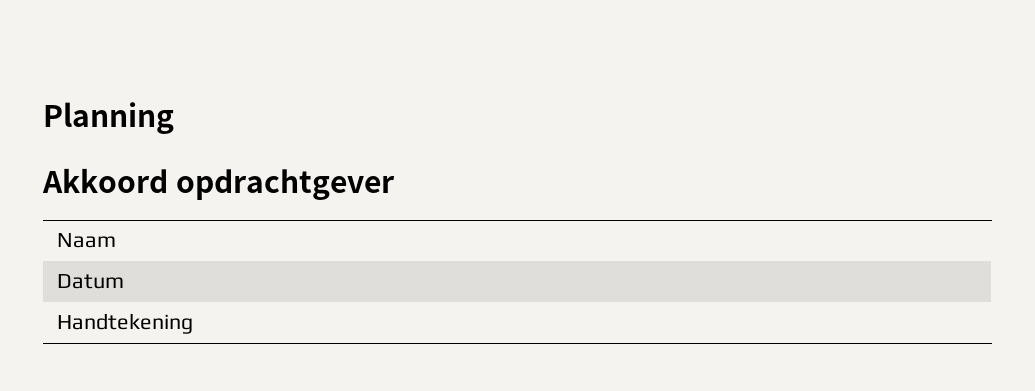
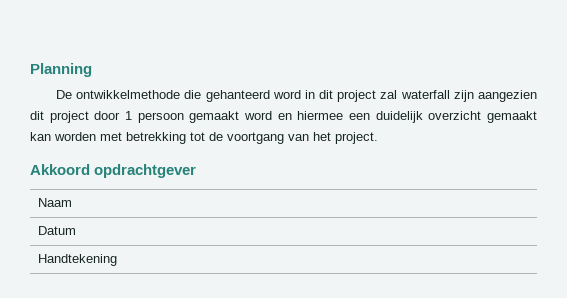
(174, 118) none -> [55,90,537,102] [30,111,537,123] [30,132,378,144] // De ontwikkelmethode die gehanteerd word in dit project zal waterfall zijn aangezien dit project door 1 persoon gemaakt word en hiermee een duidelijk overzicht gemaakt kan worden met betrekking tot de voortgang van het project.

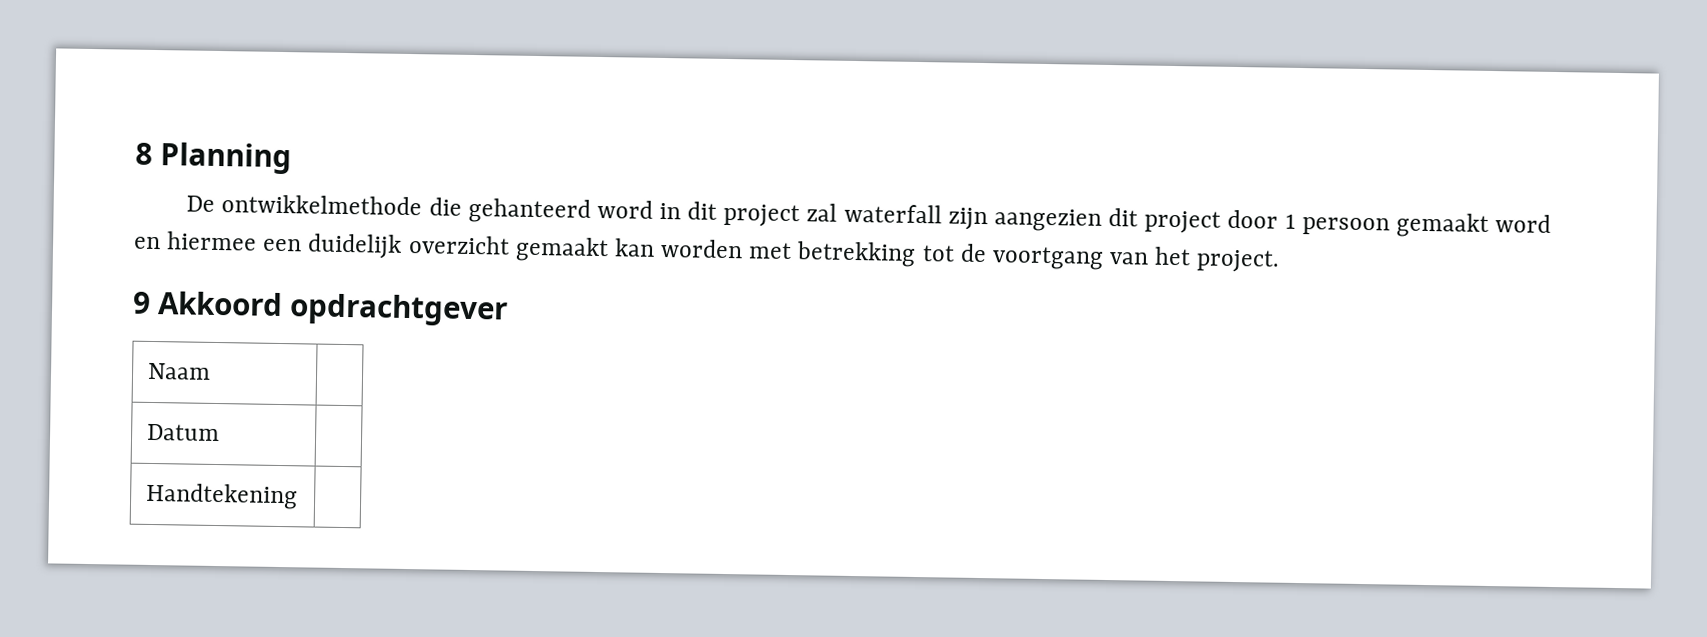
(30, 70) none -> [135,142,153,165] 8
(378, 138) none -> [132,291,151,314] 9

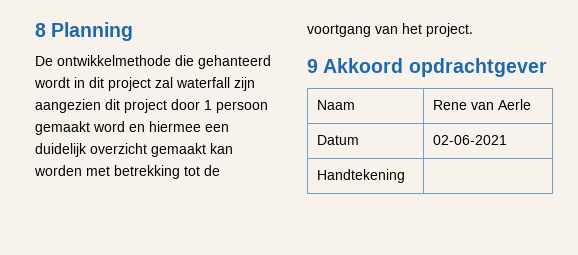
[596,199,653,219] word -> [34,77,70,88] wordt
(212, 371) none -> [433,99,532,110] Rene van Aerle
(221, 432) none -> [433,135,508,145] 02-06-2021

